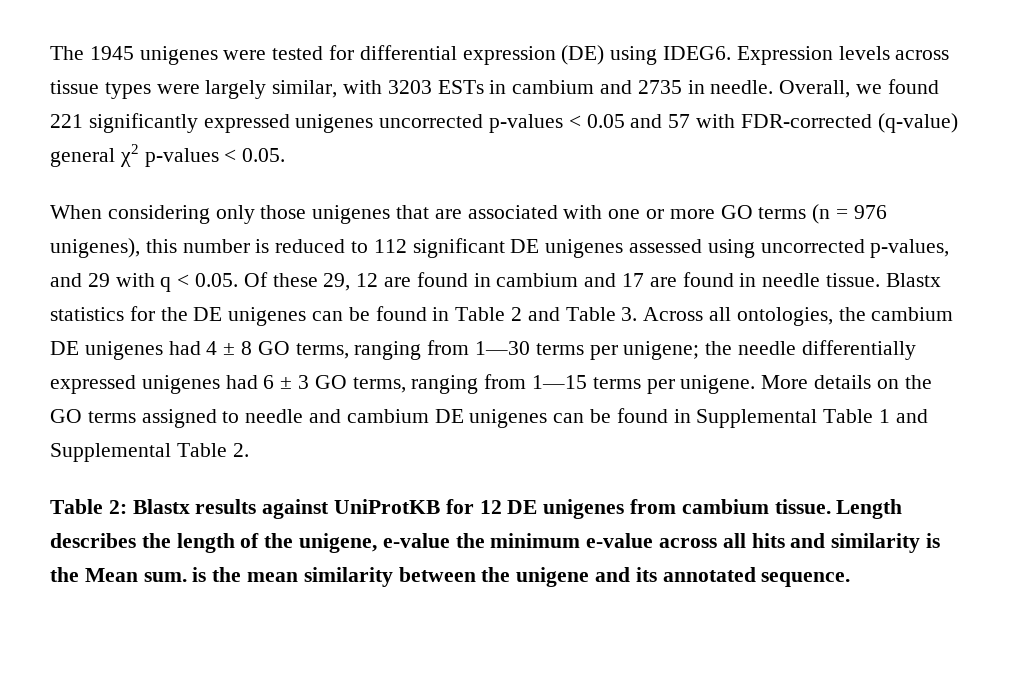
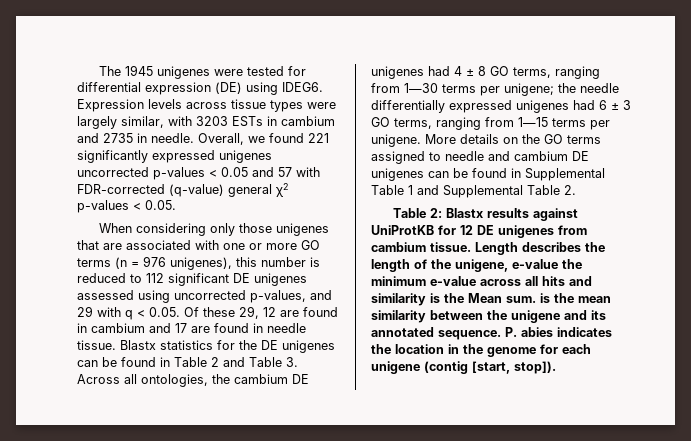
(851, 579) none -> [505,327,612,337] [371,344,591,357] [371,361,556,374] P. abies indicates the location in the genome for each unigene (contig [start, stop]).

